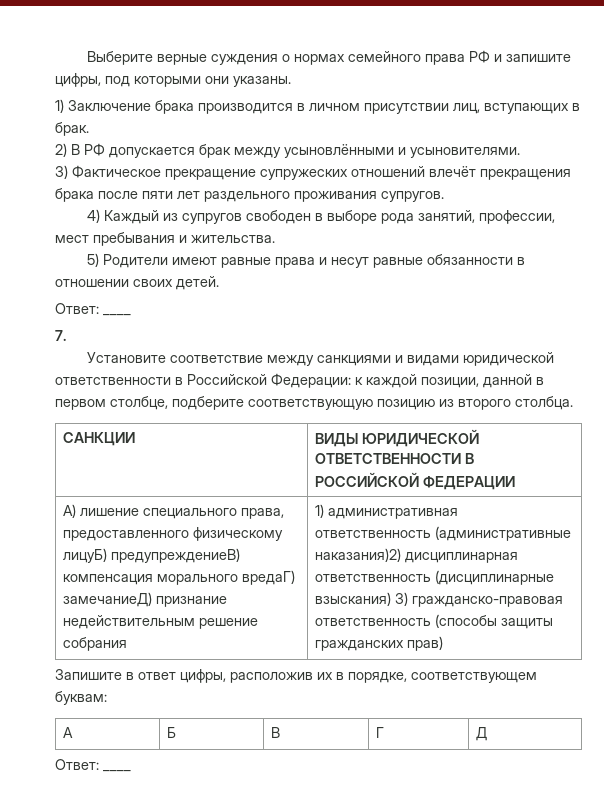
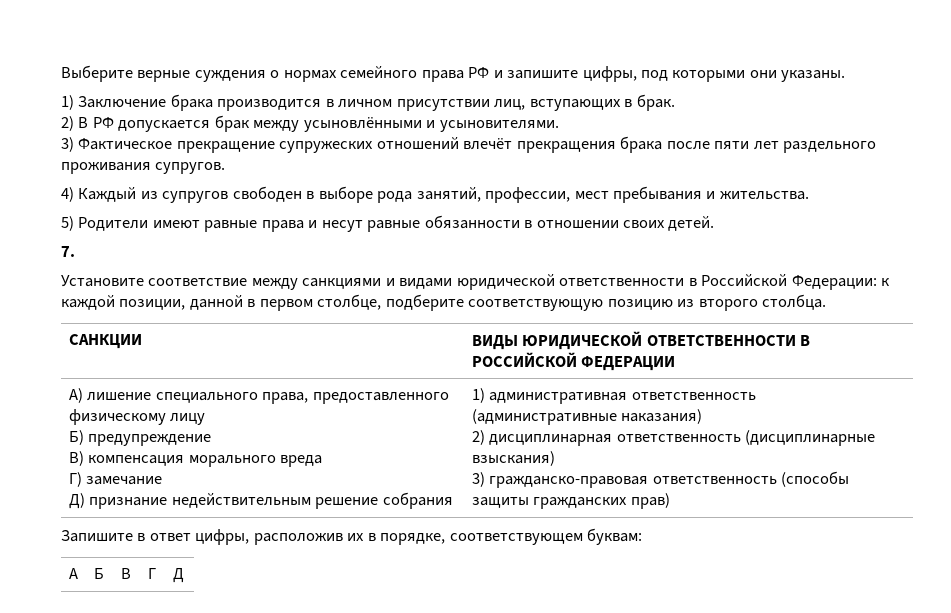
[55,303,99,314] [103,314,131,316] // Ответ: ____ -> (715, 223) none
[62,548,240,563] [62,570,295,585] [62,592,152,607] лицуБ) предупреждениеВ) компенсация морального вредаГ) замечаниеД) -> [170,413,206,425] [68,430,212,446] [68,451,323,467] [68,472,163,487] [68,493,85,509] лицу // Б) предупреждение // В) компенсация морального вреда // Г) замечание // Д)
[314,548,401,562] наказания)2) -> [621,409,703,424] [471,430,485,445] наказания) // 2)
(391, 599) none -> (555, 458) //
[55,759,99,770] [103,770,131,772] // Ответ: ____ -> (184, 575) none

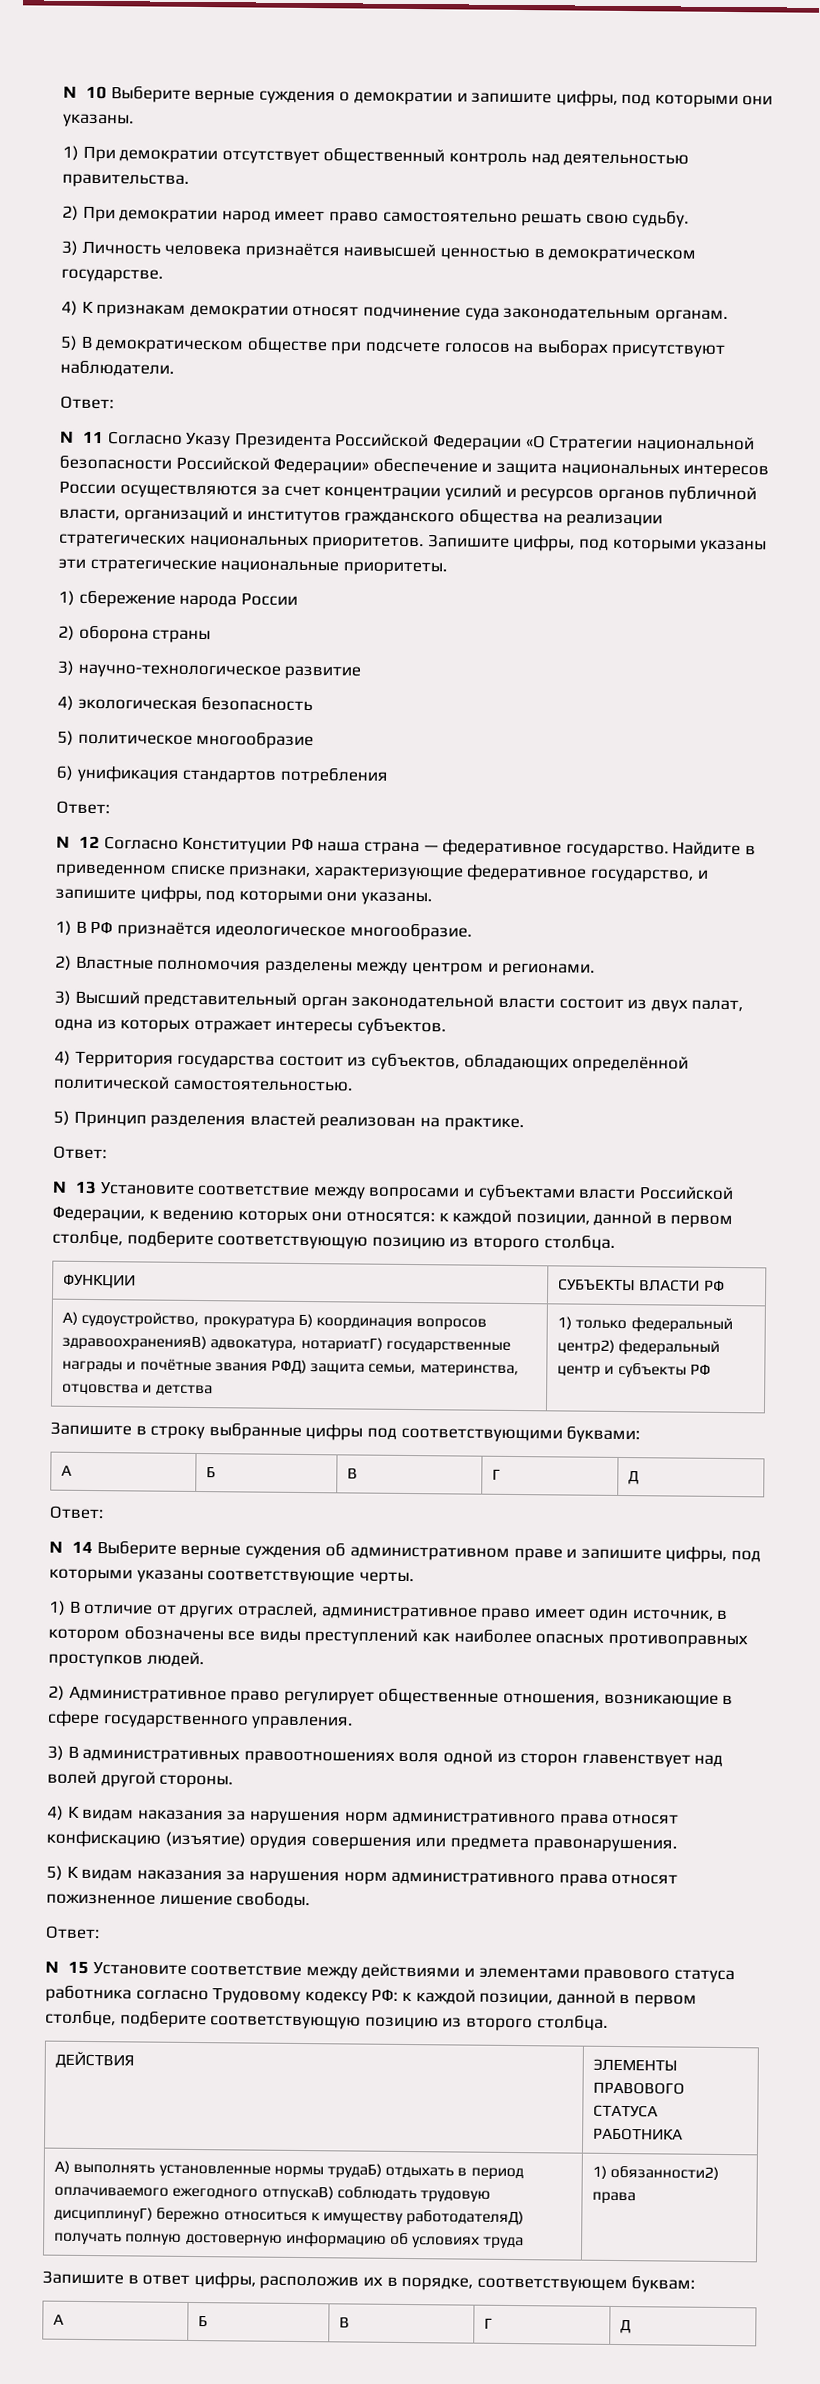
(61, 73) none -> [63,85,107,100] №10
[283,66,846,82] [61,94,675,111] [61,115,559,132] [61,136,877,153] [61,162,226,174] [61,186,809,203] [61,215,715,232] [61,246,75,257] [61,274,877,290] нормах семейного права РФ и запишите цифры, под которыми они указаны. // 1) Заключение брака производится в личном присутствии лиц, вступающих в брак. // 2) В РФ допускается брак между усыновлёнными и усыновителями. // 3) Фактическое прекращение супружеских отношений влечёт прекращения брака после пяти лет раздельного проживания супругов. // 4) Каждый из супругов свободен в выборе рода занятий, профессии, мест пребывания и жительства. // 5) Родители имеют равные права и несут равные обязанности в отношении своих детей. // 7. // Установите соответствие между санкциями и видами юридической ответственности в Российской Федерации: -> [353,90,774,109] [63,113,134,128] [62,145,690,167] [62,173,189,188] [62,205,690,228] [61,240,697,263] [61,268,163,283] [61,300,728,323] [60,335,726,358] [60,360,174,377] [60,395,114,410] [60,430,755,453] [59,455,770,479] [59,480,758,504] [59,506,664,528] [59,533,768,554] [58,558,447,576] [58,590,298,609] [58,625,212,644] [57,660,362,680] [57,695,314,712] [57,730,315,750] [56,765,388,785] [56,800,110,815] [56,835,756,858] [55,863,709,883] [55,886,432,906] [55,920,472,941] [55,955,596,977] [54,990,744,1013] [54,1018,446,1036] [54,1050,690,1073] [53,1075,353,1092] [53,1110,524,1132] [53,1145,107,1160] [52,1180,734,1202] [52,1205,435,1225] демократии и запишите цифры, под которыми они указаны. // 1) При демократии отсутствует общественный контроль над деятельностью правительства. // 2) При демократии народ имеет право самостоятельно решать свою судьбу. // 3) Личность человека признаётся наивысшей ценностью в демократическом государстве. // 4) К признакам демократии относят подчинение суда законодательным органам. // 5) В демократическом обществе при подсчете голосов на выборах присутствуют наблюдатели. // Ответ: // №11 Согласно Указу Президента Российской Федерации «О Стратегии национальной безопасности Российской Федерации» обеспечение и защита национальных интересов России осуществляются за счет концентрации усилий и ресурсов органов публичной власти, организаций и институтов гражданского общества на реализации стратегических национальных приоритетов. Запишите цифры, под которыми указаны эти стратегические национальные приоритеты. // 1) сбережение народа России // 2) оборона страны // 3) научно-технологическое развитие // 4) экологическая безопасность // 5) политическое многообразие // 6) унификация стандартов потребления // Ответ: // №12 Согласно Конституции РФ наша страна — федеративное государство. Найдите в приведенном списке признаки, характеризующие федеративное государство, и запишите цифры, под которыми они указаны. // 1) В РФ признаётся идеологическое многообразие. // 2) Властные полномочия разделены между центром и регионами. // 3) Высший представительный орган законодательной власти состоит из двух палат, одна из которых отражает интересы субъектов. // 4) Территория государства состоит из субъектов, обладающих определённой политической самостоятельностью. // 5) Принцип разделения властей реализован на практике. // Ответ: // №13 Установите соответствие между вопросами и субъектами власти Российской Федерации, к ведению которых они относятся:
[68,334,142,349] [471,331,811,350] [471,352,676,371] [68,388,449,404] [68,409,206,425] [68,430,212,446] [68,451,323,467] [68,472,163,487] [68,492,453,509] [471,388,756,404] [471,409,703,425] [471,430,876,446] [471,451,555,466] [471,471,850,488] [471,493,670,509] САНКЦИИ | ВИДЫ ЮРИДИЧЕСКОЙ ОТВЕТСТВЕННОСТИ В РОССИЙСКОЙ ФЕДЕРАЦИИ // А) лишение специального права, предоставленного физическому лицу // Б) предупреждение // В) компенсация морального вреда // Г) замечание // Д) признание недействительным решение собрания | 1) административная ответственность (административные наказания) // 2) дисциплинарная ответственность (дисциплинарные взыскания) // 3) гражданско-правовая ответственность (способы защиты гражданских прав) -> [63,1273,137,1289] [558,1278,725,1292] [62,1311,488,1331] [62,1334,511,1354] [62,1358,519,1378] [62,1383,213,1397] [557,1316,733,1334] [557,1339,721,1356] [557,1362,711,1379] [50,1421,641,1444] [61,1464,73,1476] [206,1466,217,1478] [347,1467,359,1479] [492,1468,502,1480] [628,1470,640,1485] [49,1505,104,1520] [49,1540,761,1564] [49,1568,414,1586] [48,1600,729,1622] [48,1626,748,1649] [48,1651,204,1668] [48,1685,734,1707] [47,1710,354,1730] [47,1745,724,1768] [47,1770,234,1789] [47,1805,680,1827] [46,1830,677,1853] [46,1865,679,1887] [46,1892,311,1909] [45,1925,100,1940] [45,1960,735,1984] [45,1985,697,2008] [45,2010,608,2032] [55,2051,135,2069] [593,2058,679,2072] [593,2081,686,2095] [593,2104,659,2118] [593,2127,684,2141] [54,2160,524,2181] [54,2185,492,2203] [54,2206,525,2227] [54,2231,525,2250] [592,2165,720,2180] [592,2191,637,2205] ФУНКЦИИ | СУБЪЕКТЫ ВЛАСТИ РФ // А) судоустройство, прокуратура Б) координация вопросов здравоохраненияВ) адвокатура, нотариатГ) государственные награды и почётные звания РФД) защита семьи, материнства, отцовства и детства | 1) только федеральный центр2) федеральный центр и субъекты РФ // Запишите в строку выбранные цифры под соответствующими буквами: // A | Б | В | Г | Д // Ответ: // №14 Выберите верные суждения об административном праве и запишите цифры, под которыми указаны соответствующие черты. // 1) В отличие от других отраслей, административное право имеет один источник, в котором обозначены все виды преступлений как наиболее опасных противоправных проступков людей. // 2) Административное право регулирует общественные отношения, возникающие в сфере государственного управления. // 3) В административных правоотношениях воля одной из сторон главенствует над волей другой стороны. // 4) К видам наказания за нарушения норм административного права относят конфискацию (изъятие) орудия совершения или предмета правонарушения. // 5) К видам наказания за нарушения норм административного права относят пожизненное лишение свободы. // Ответ: // №15 Установите соответствие между действиями и элементами правового статуса работника согласно Трудовому кодексу РФ: к каждой позиции, данной в первом столбце, подберите соответствующую позицию из второго столбца. // ДЕЙСТВИЯ | ЭЛЕМЕНТЫ ПРАВОВОГО СТАТУСА РАБОТНИКА // А) выполнять установленные нормы трудаБ) отдыхать в период оплачиваемого ежегодного отпускаВ) соблюдать трудовую дисциплинуГ) бережно относиться к имуществу работодателяД) получать полную достоверную информацию об условиях труда | 1) обязанности2) права

